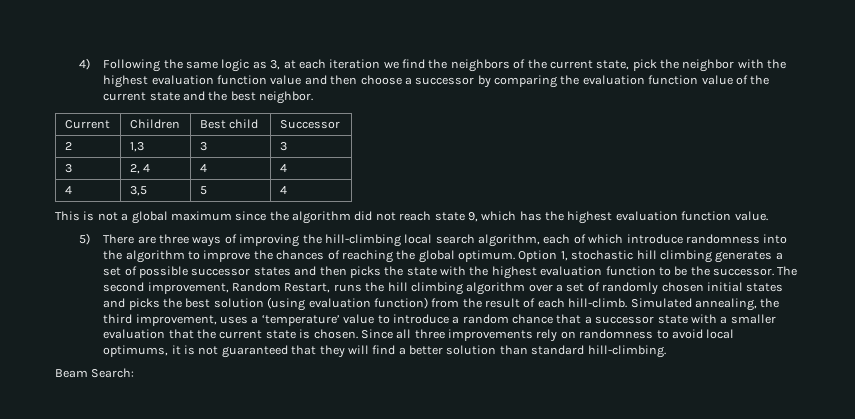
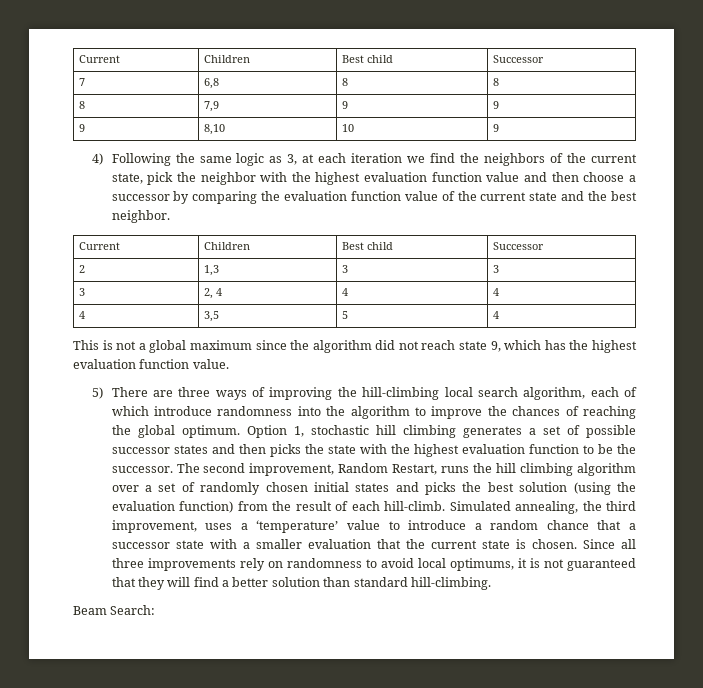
(79, 64) none -> [78,55,120,63] [203,55,250,63] [341,55,393,63] [492,55,544,63] [78,78,85,86] [203,78,219,89] [341,78,348,86] [492,78,499,86] [78,101,85,109] [203,101,219,112] [341,101,348,109] [492,101,499,109] [78,124,85,132] [203,124,225,135] [341,124,354,132] [492,124,499,132] Current | Children | Best child | Successor // 7 | 6,8 | 8 | 8 // 8 | 7,9 | 9 | 9 // 9 | 8,10 | 10 | 9 //
(306, 304) none -> [617,482,637,492] the

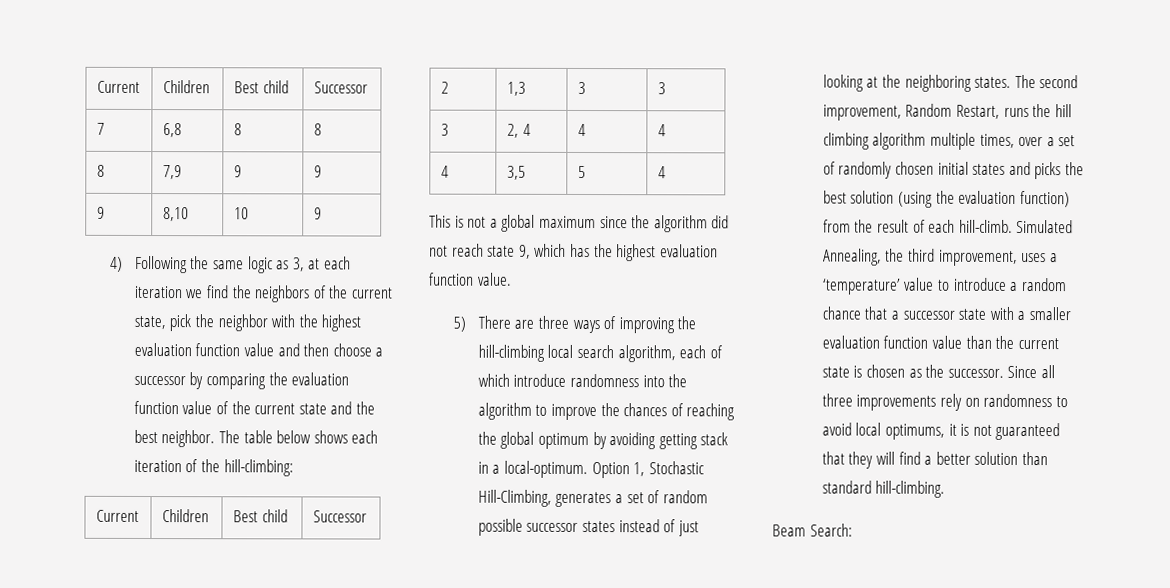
(170, 216) none -> [218,430,379,444] [133,459,294,477] The table below shows each iteration of the hill-climbing:
[181,425,456,438] optimum. Option 1, stochastic hill climbing -> [537,432,729,450] [477,460,704,479] [477,489,552,507] optimum by avoiding getting stack in a local-optimum. Option 1, Stochastic Hill-Climbing,
(580, 430) none -> [662,490,708,504] random
[211,444,636,457] [111,466,173,473] and then picks the state with the highest evaluation function to be the successor. -> [618,519,699,537] [822,74,1012,92] instead of just looking at the neighboring states.
(636, 469) none -> [929,132,1015,150] multiple times,
[515,501,579,514] annealing, -> [822,248,882,266] Annealing,
[376,539,401,549] that -> [883,335,992,349] function value than
[531,539,577,549] chosen. -> [865,364,1004,378] chosen as the successor.

